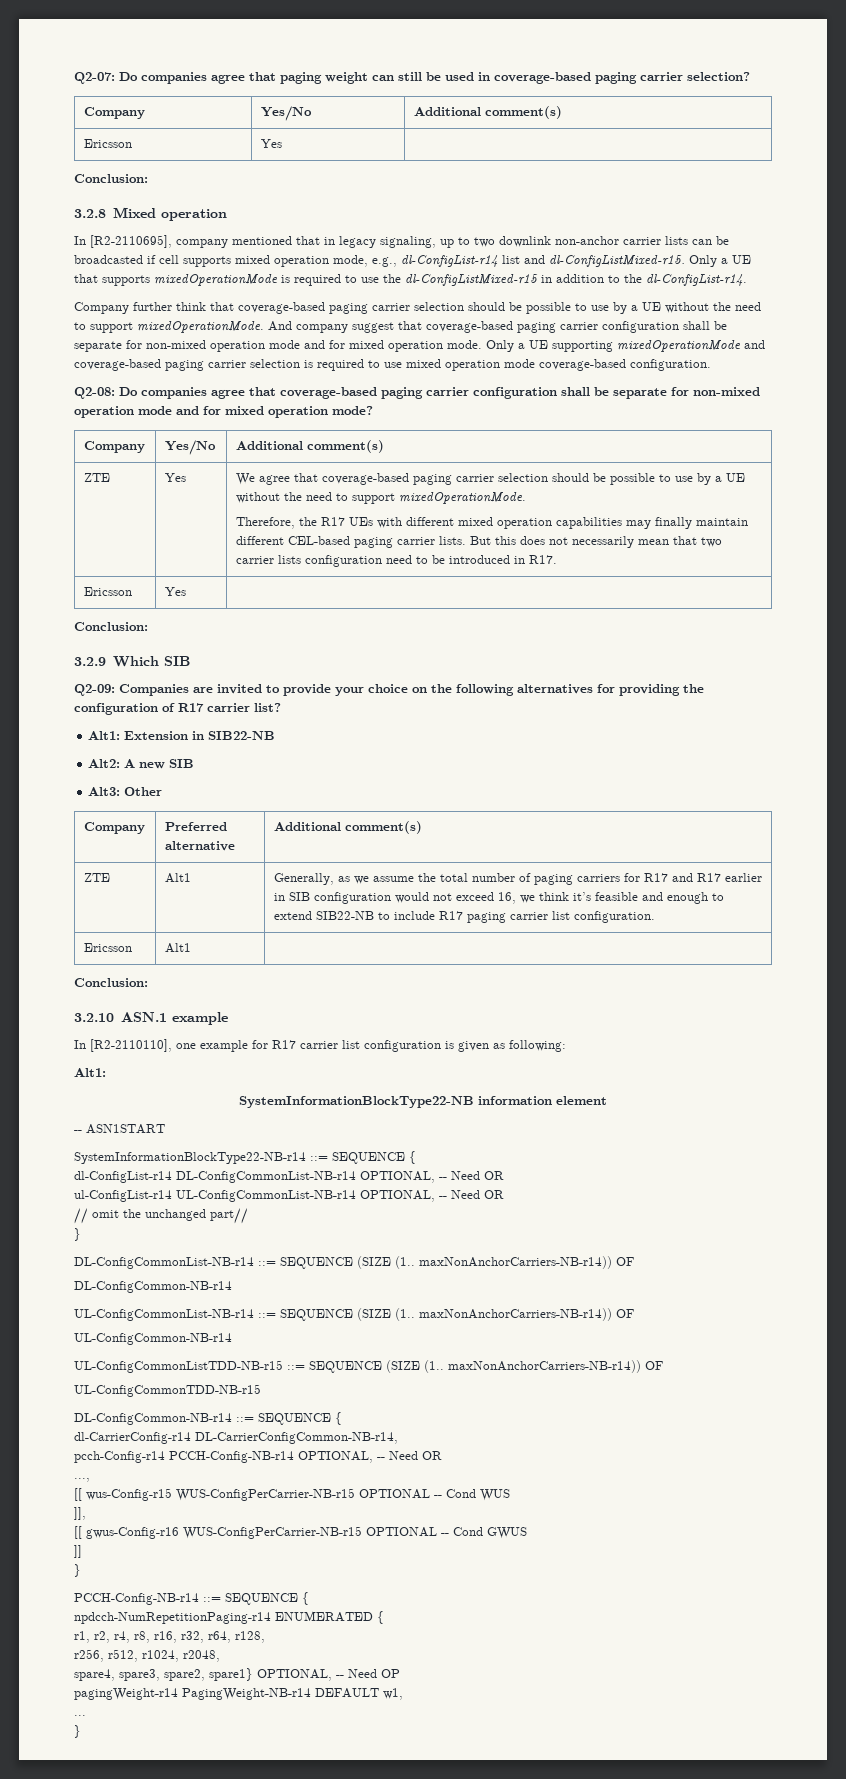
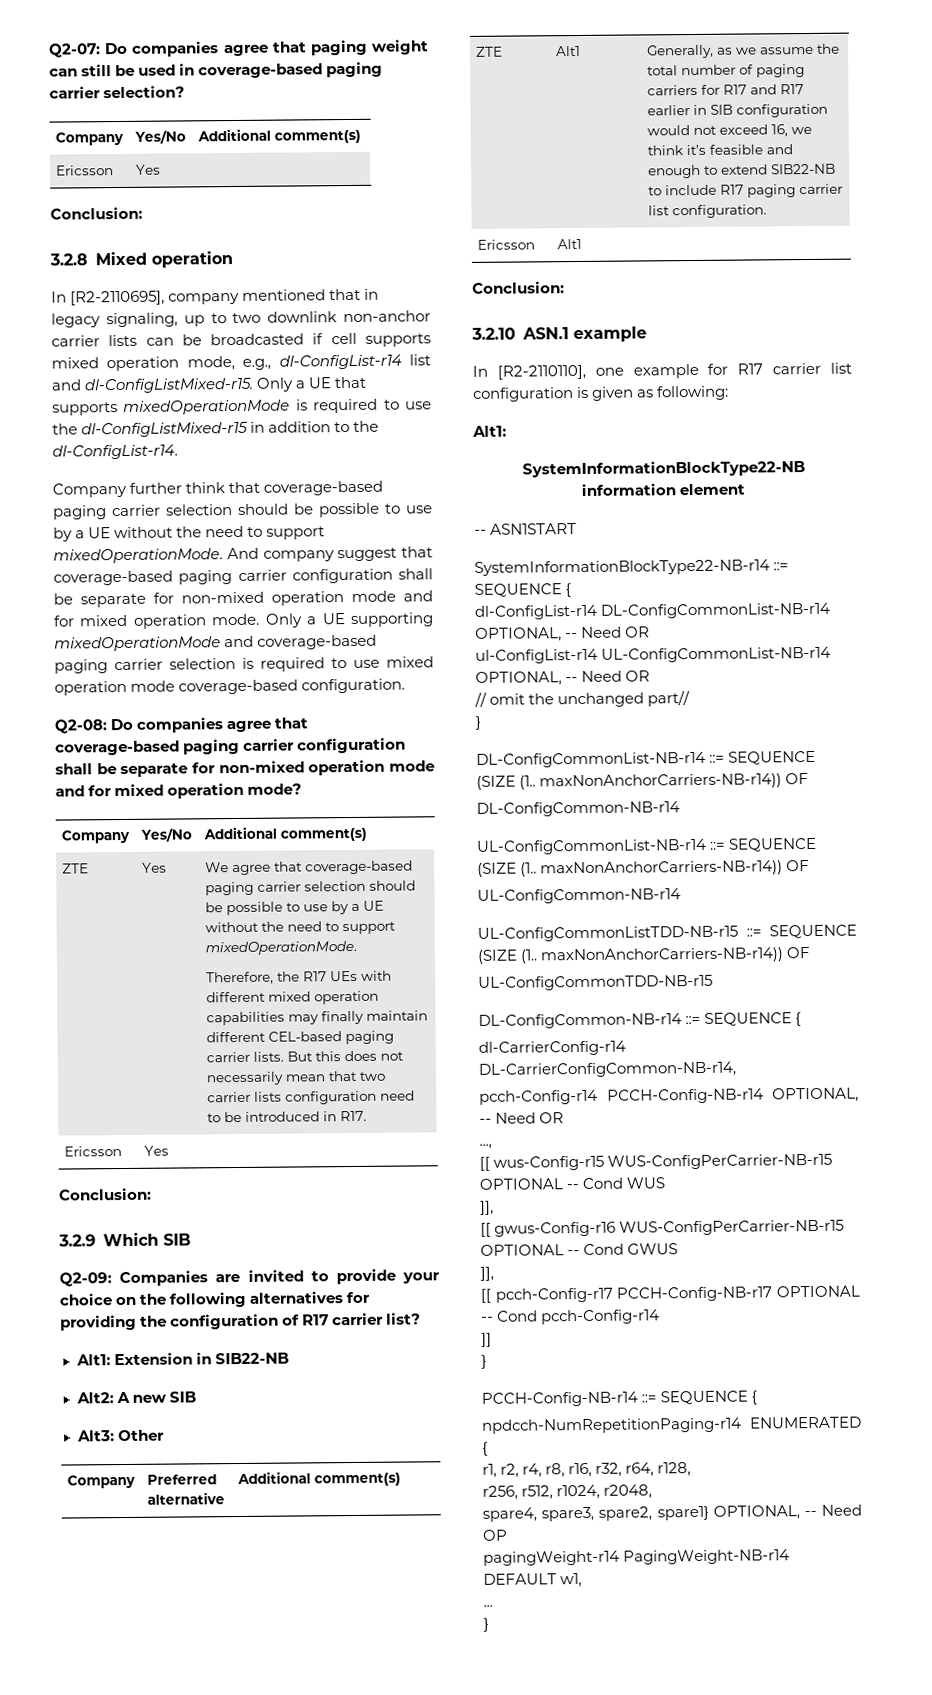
(527, 1533) none -> [480,1266,494,1281] [480,1285,860,1303] [481,1309,661,1325] // ]], // [[ pcch-Config-r17 PCCH-Config-NB-r17 OPTIONAL -- Cond pcch-Config-r14

